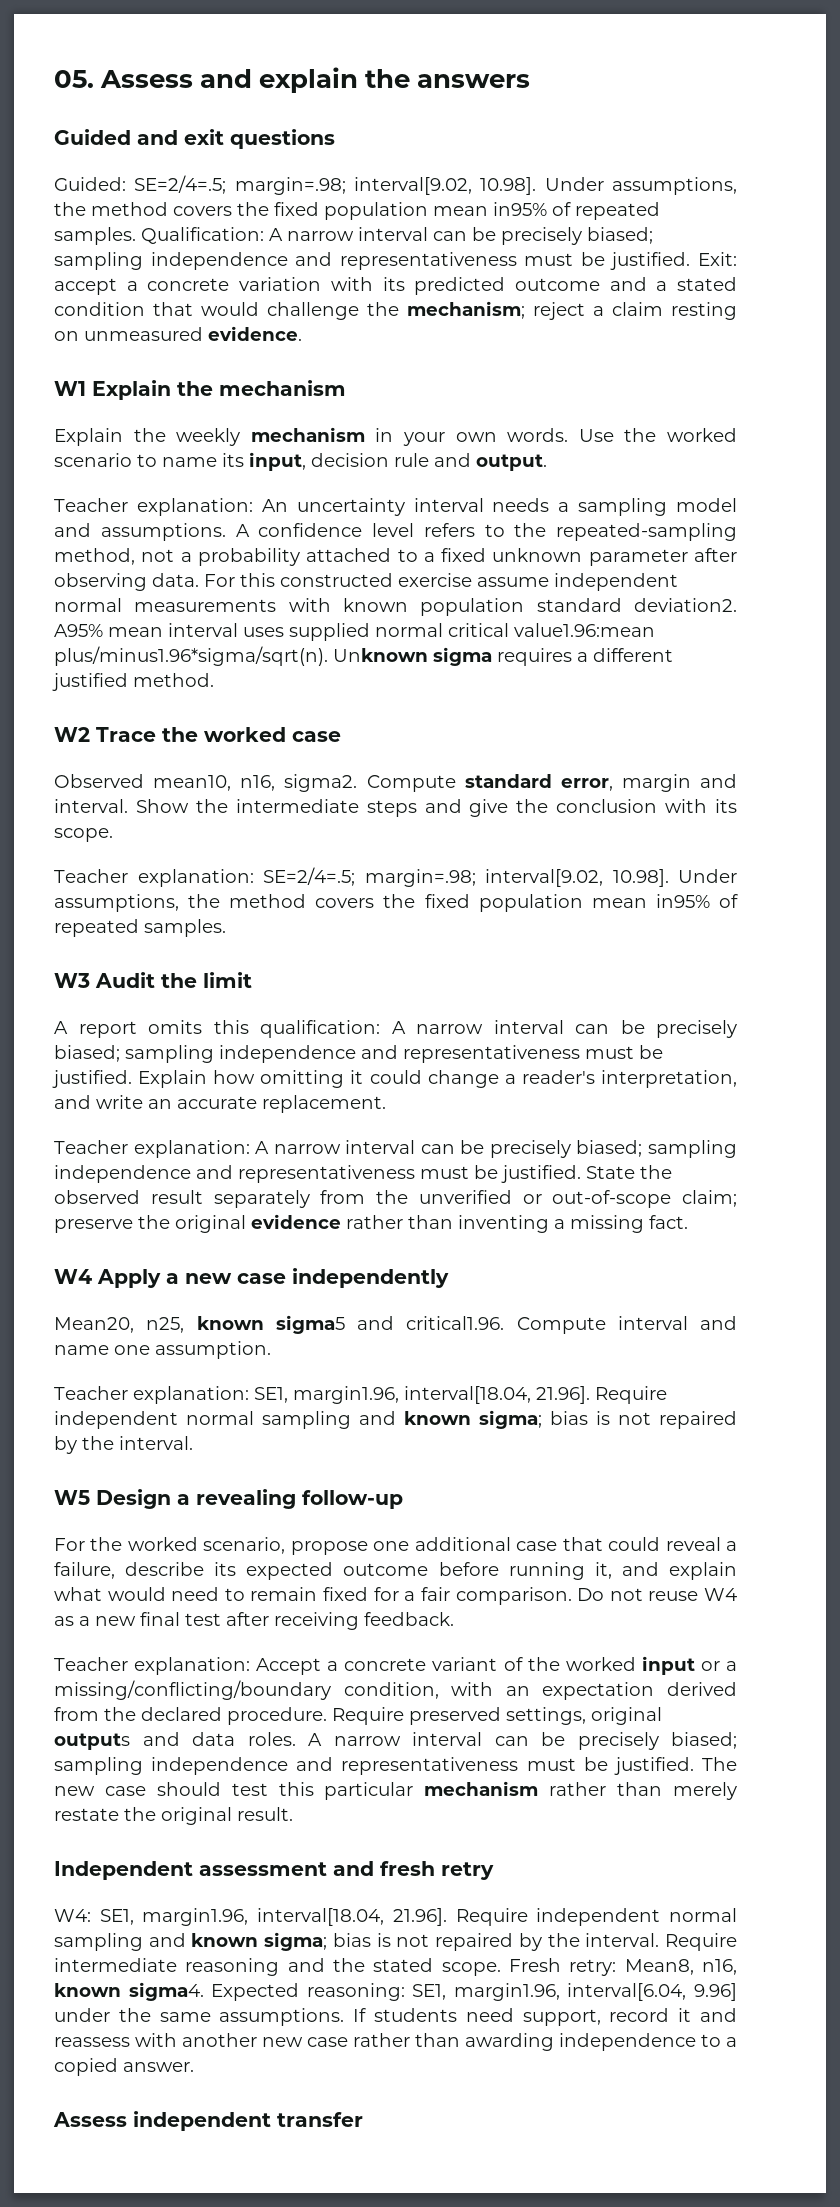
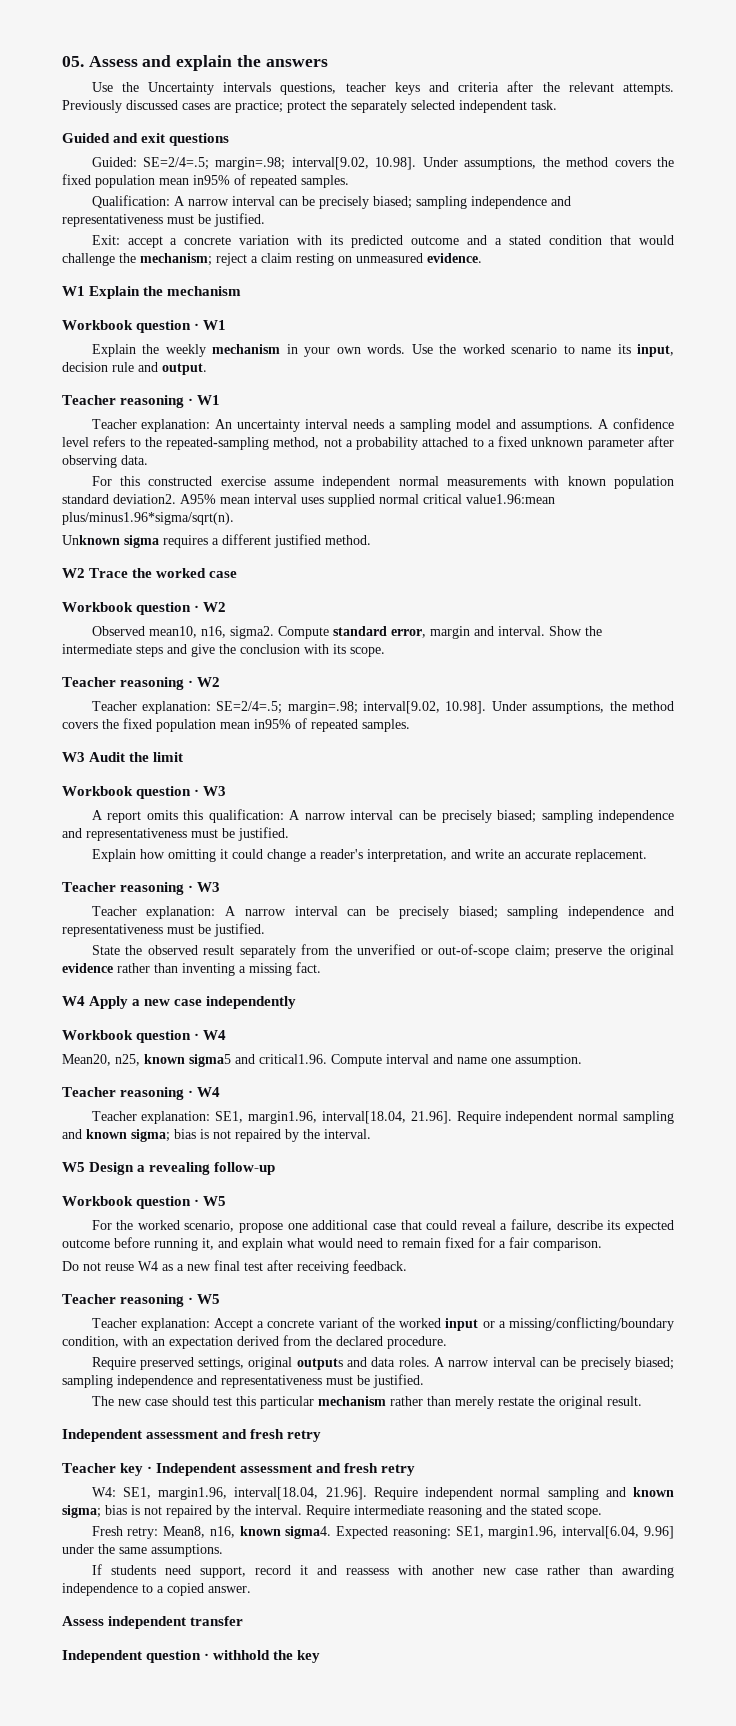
(531, 81) none -> [91,81,675,95] [62,100,557,113] // Use the Uncertainty intervals questions, teacher keys and criteria after the relevant attempts. Previously discussed cases are practice; protect the separately selected independent task.
(136, 236) none -> (349, 181) //
(691, 261) none -> (265, 220) //
(346, 388) none -> [62,320,227,333] // Workbook question · W1
(547, 462) none -> [62,395,221,408] // Teacher reasoning · W1
(199, 580) none -> (148, 460) //
(328, 656) none -> (234, 518) //
(341, 736) none -> [62,602,227,615] // Workbook question · W2
(113, 835) none -> [62,677,221,690] // Teacher reasoning · W2
(252, 980) none -> [62,786,227,799] // Workbook question · W3
(132, 1079) none -> (289, 834) //
(386, 1104) none -> [62,882,221,895] // Teacher reasoning · W3
(581, 1174) none -> (265, 930) //
(449, 1278) none -> [62,1030,227,1043] // Workbook question · W4
(271, 1350) none -> [62,1087,221,1100] // Teacher reasoning · W4
(403, 1499) none -> [62,1196,227,1209] // Workbook question · W5
(572, 1596) none -> (602, 1244) //
(454, 1619) none -> [62,1294,221,1307] // Teacher reasoning · W5
(327, 1716) none -> (447, 1342) //
(694, 1766) none -> (424, 1381) //
(494, 1871) none -> [62,1463,416,1476] // Teacher key · Independent assessment and fresh retry
(501, 1969) none -> (602, 1513) //
(345, 2017) none -> (223, 1550) //
(363, 2119) none -> [62,1650,321,1663] // Independent question · withhold the key

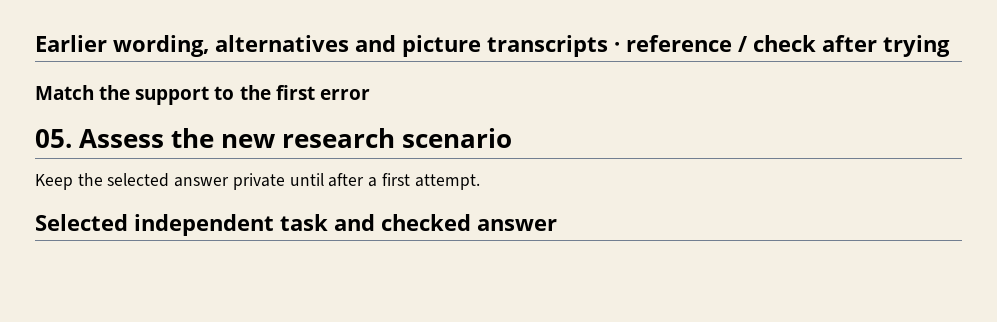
[62,55,328,71] [91,81,675,95] [62,100,557,113] [62,133,230,146] [91,157,674,170] [62,174,349,188] [91,195,571,209] [62,213,265,227] [91,235,674,248] [62,253,482,266] [62,286,242,299] [62,320,227,333] [91,344,675,357] [62,362,207,375] [62,395,221,408] [91,418,674,432] [62,436,674,450] [62,455,148,468] [91,476,674,489] [62,494,555,507] [62,512,234,525] [62,534,371,548] [62,568,238,578] [62,602,227,615] [91,626,602,639] [62,644,385,657] [62,677,221,690] [91,701,674,714] [62,718,410,732] [62,752,184,762] [62,786,227,799] [91,809,674,823] [62,827,289,841] [91,849,647,862] [62,882,221,895] [91,906,674,919] [62,923,265,937] [91,944,674,958] [62,962,321,976] [62,996,297,1009] [62,1030,227,1043] [62,1054,582,1067] [62,1087,221,1100] [91,1111,675,1124] [62,1129,371,1142] [62,1162,276,1175] [62,1196,227,1209] [91,1219,675,1233] [62,1237,602,1251] [62,1260,407,1274] [62,1294,221,1307] [91,1317,675,1331] [62,1335,447,1349] [91,1357,675,1370] [62,1374,424,1388] [91,1396,642,1409] [62,1429,322,1442] [62,1463,416,1476] [91,1487,674,1500] [62,1505,602,1518] [91,1526,674,1539] [62,1544,223,1557] [91,1564,674,1578] [62,1583,251,1596] [62,1616,244,1629] [62,1650,321,1663] 05. Assess and explain the answers // Use the Uncertainty intervals questions, teacher keys and criteria after the relevant attempts. Previously discussed cases are practice; protect the separately selected independent task. // Guided and exit questions // Guided: SE=2/4=.5; margin=.98; interval[9.02, 10.98]. Under assumptions, the method covers the fixed population mean in95% of repeated samples. // Qualification: A narrow interval can be precisely biased; sampling independence and representativeness must be justified. // Exit: accept a concrete variation with its predicted outcome and a stated condition that would challenge the mechanism; reject a claim resting on unmeasured evidence. // W1 Explain the mechanism // Workbook question · W1 // Explain the weekly mechanism in your own words. Use the worked scenario to name its input, decision rule and output. // Teacher reasoning · W1 // Teacher explanation: An uncertainty interval needs a sampling model and assumptions. A confidence level refers to the repeated-sampling method, not a probability attached to a fixed unknown parameter after observing data. // For this constructed exercise assume independent normal measurements with known population standard deviation2. A95% mean interval uses supplied normal critical value1.96:mean plus/minus1.96*sigma/sqrt(n). // Unknown sigma requires a different justified method. // W2 Trace the worked case // Workbook question · W2 // Observed mean10, n16, sigma2. Compute standard error, margin and interval. Show the intermediate steps and give the conclusion with its scope. // Teacher reasoning · W2 // Teacher explanation: SE=2/4=.5; margin=.98; interval[9.02, 10.98]. Under assumptions, the method covers the fixed population mean in95% of repeated samples. // W3 Audit the limit // Workbook question · W3 // A report omits this qualification: A narrow interval can be precisely biased; sampling independence and representativeness must be justified. // Explain how omitting it could change a reader's interpretation, and write an accurate replacement. // Teacher reasoning · W3 // Teacher explanation: A narrow interval can be precisely biased; sampling independence and representativeness must be justified. // State the observed result separately from the unverified or out-of-scope claim; preserve the original evidence rather than inventing a missing fact. // W4 Apply a new case independently // Workbook question · W4 // Mean20, n25, known sigma5 and critical1.96. Compute interval and name one assumption. // Teacher reasoning · W4 // Teacher explanation: SE1, margin1.96, interval[18.04, 21.96]. Require independent normal sampling and known sigma; bias is not repaired by the interval. // W5 Design a revealing follow-up // Workbook question · W5 // For the worked scenario, propose one additional case that could reveal a failure, describe its expected outcome before running it, and explain what would need to remain fixed for a fair comparison. // Do not reuse W4 as a new final test after receiving feedback. // Teacher reasoning · W5 // Teacher explanation: Accept a concrete variant of the worked input or a missing/conflicting/boundary condition, with an expectation derived from the declared procedure. // Require preserved settings, original outputs and data roles. A narrow interval can be precisely biased; sampling independence and representativeness must be justified. // The new case should test this particular mechanism rather than merely restate the original result. // Independent assessment and fresh retry // Teacher key · Independent assessment and fresh retry // W4: SE1, margin1.96, interval[18.04, 21.96]. Require independent normal sampling and known sigma; bias is not repaired by the interval. Require intermediate reasoning and the stated scope. // Fresh retry: Mean8, n16, known sigma4. Expected reasoning: SE1, margin1.96, interval[6.04, 9.96] under the same assumptions. // If students need support, record it and reassess with another new case rather than awarding independence to a copied answer. // Assess independent transfer // Independent question · withhold the key -> [35,35,950,57] [35,85,370,105] [35,128,512,148] [35,173,480,190] [35,214,557,236] Earlier wording, alternatives and picture transcripts · reference / check after trying // Match the support to the first error // 05. Assess the new research scenario // Keep the selected answer private until after a first attempt. // Selected independent task and checked answer

